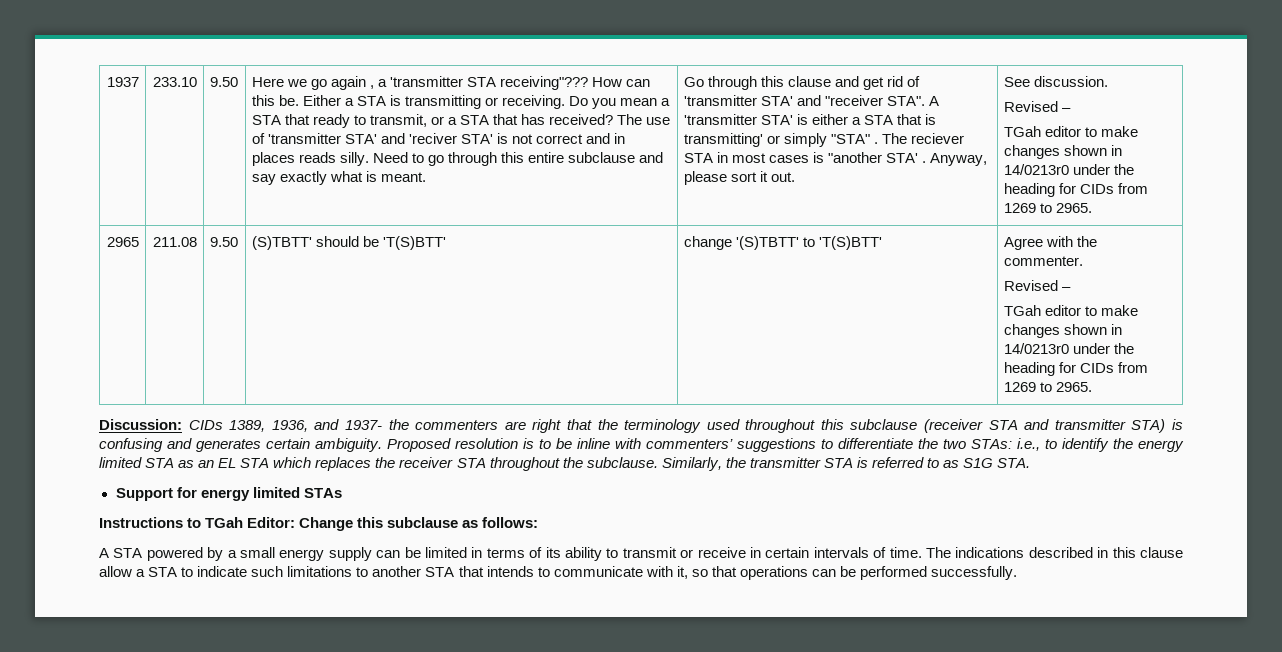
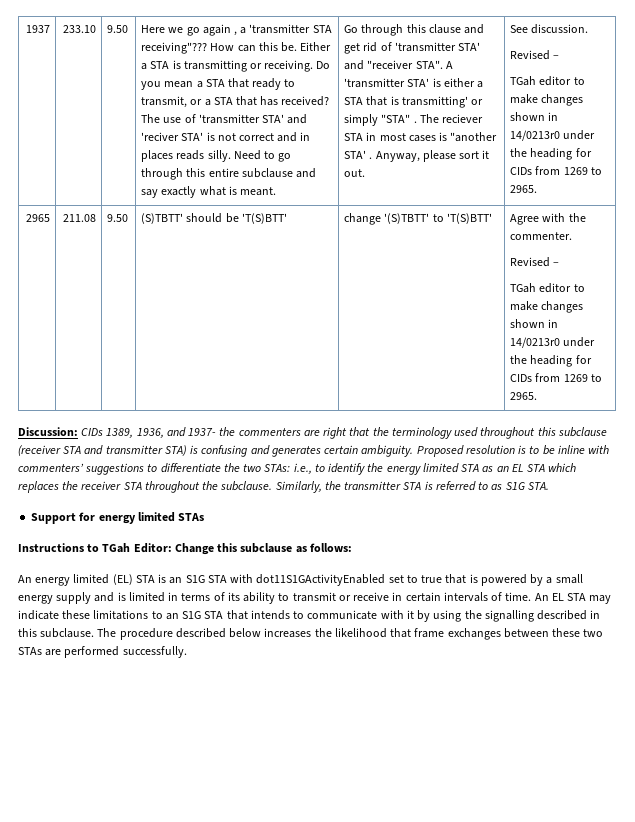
[99,548,143,558] A STA -> [18,574,478,586] An energy limited (EL) STA is an S1G STA with dot11S1GActivityEnabled set to true that is
[376,547,421,558] can be -> [94,592,126,602] and is
[925,547,1183,558] [99,566,422,577] The indications described in this clause allow a STA to indicate such limitations to another -> [534,593,612,604] [18,610,202,620] An EL STA may indicate these limitations to an S1G
[676,566,856,580] it, so that operations can be -> [406,610,601,622] [18,628,604,640] [18,647,62,656] it by using the signalling described in this subclause. The procedure described below increases the likelihood that frame exchanges between these two STAs are

